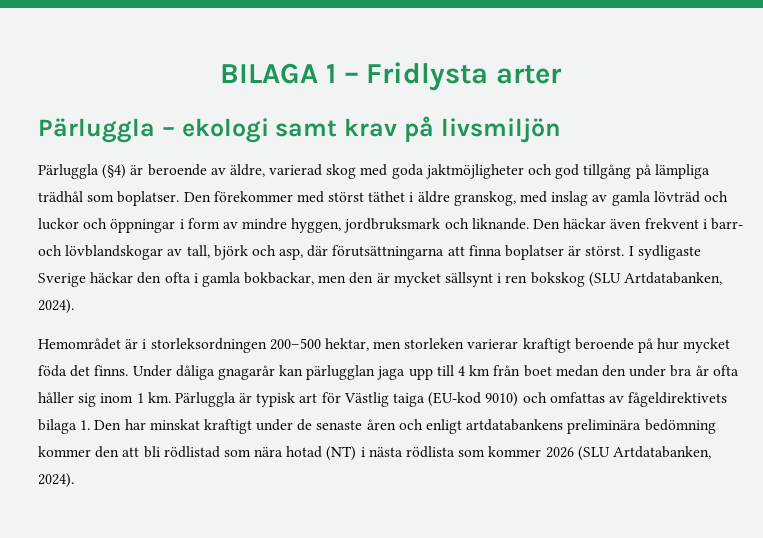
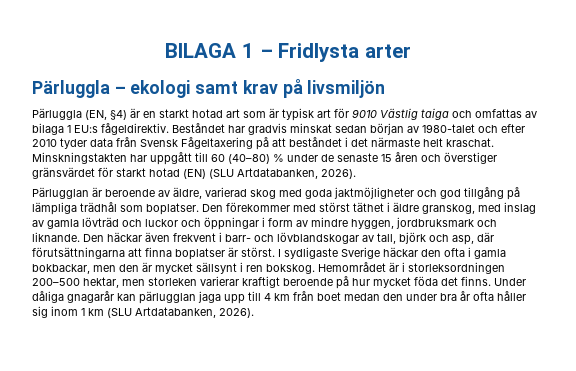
[102,164,127,179] (§4) -> [85,108,537,121] [32,123,525,135] [32,137,494,150] [32,152,497,165] [32,167,356,179] [32,187,89,199] (EN, §4) är en starkt hotad art som är typisk art för 9010 Västlig taiga och omfattas av bilaga 1 EU:s fågeldirektiv. Beståndet har gradvis minskat sedan början av 1980-talet och efter 2010 tyder data från Svensk Fågeltaxering på att beståndet i det närmaste helt kraschat. Minskningstakten har uppgått till 60 (40–80) % under de senaste 15 åren och överstiger gränsvärdet för starkt hotad (EN) (SLU Artdatabanken, 2026). // Pärlugglan
[530,272,722,287] [38,299,74,314] bokskog (SLU Artdatabanken, 2024). // -> [266,264,315,274] bokskog.
[147,392,728,407] [38,419,716,434] [38,446,711,461] [38,473,74,488] km. Pärluggla är typisk art för Västlig taiga (EU-kod 9010) och omfattas av fågeldirektivets bilaga 1. Den har minskat kraftigt under de senaste åren och enligt artdatabankens preliminära bedömning kommer den att bli rödlistad som nära hotad (NT) i nästa rödlista som kommer 2026 (SLU Artdatabanken, 2024). -> [88,307,254,318] km (SLU Artdatabanken, 2026).

